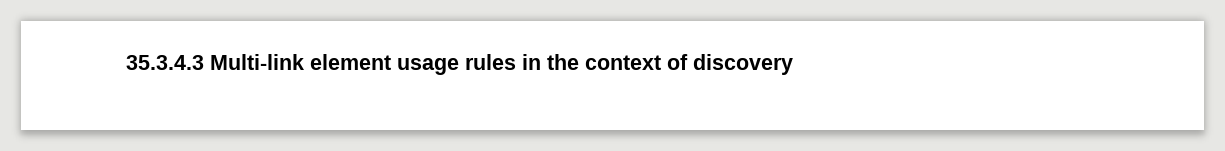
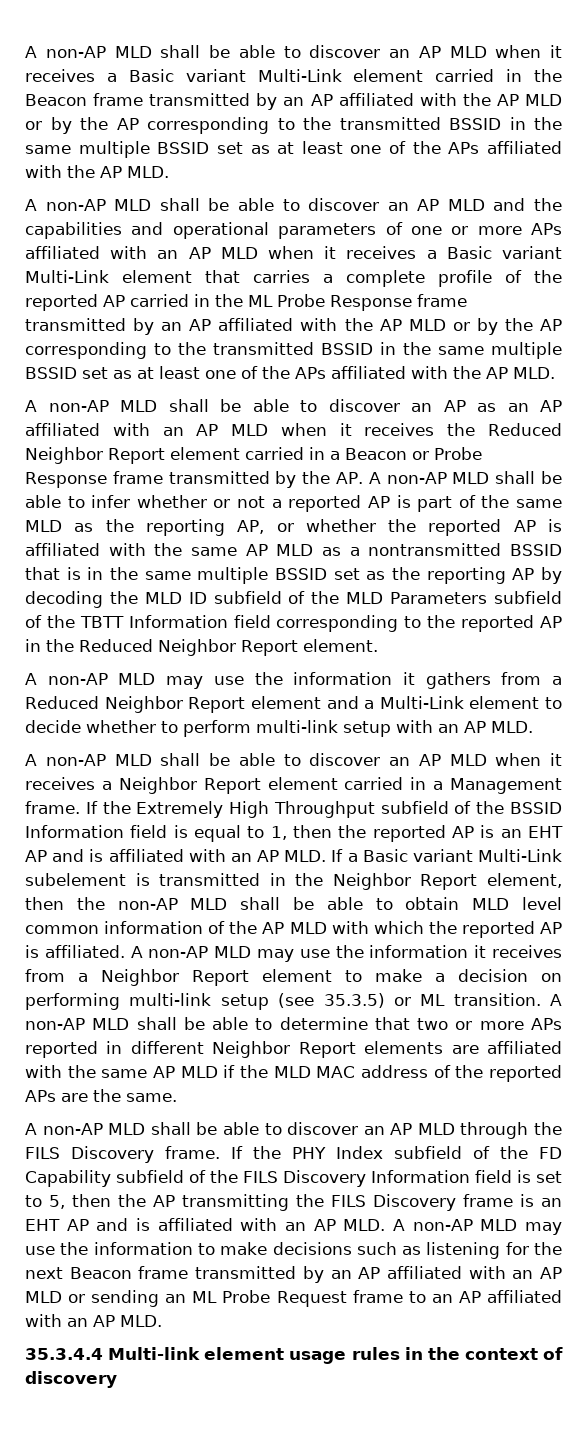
[126,55,204,70] 35.3.4.3 -> [25,45,562,58] [25,69,562,82] [25,93,563,110] [25,117,562,134] [25,141,562,158] [25,165,169,178] [25,198,562,211] [25,222,562,239] [25,246,562,259] [25,270,562,287] [25,294,467,311] [25,318,562,335] [25,342,562,359] [25,366,555,379] [25,399,562,412] [25,423,562,436] [25,447,482,464] [25,471,563,488] [25,495,563,512] [25,519,562,536] [25,543,562,556] [25,567,563,584] [25,591,563,608] [25,615,563,632] [25,639,378,656] [25,672,562,689] [25,696,562,713] [25,720,533,737] [25,753,562,766] [25,777,562,794] [25,801,562,818] [25,825,563,842] [25,849,562,862] [25,873,562,890] [25,897,562,910] [25,921,563,938] [25,945,562,962] [25,969,562,986] [25,993,562,1010] [25,1017,562,1030] [25,1041,562,1058] [25,1065,562,1082] [25,1089,177,1102] [25,1122,562,1139] [25,1146,562,1163] [25,1170,562,1187] [25,1194,562,1211] [25,1218,563,1235] [25,1242,562,1259] [25,1266,562,1283] [25,1290,562,1307] [25,1314,162,1327] [25,1348,103,1360] A non-AP MLD shall be able to discover an AP MLD when it receives a Basic variant Multi-Link element carried in the Beacon frame transmitted by an AP affiliated with the AP MLD or by the AP corresponding to the transmitted BSSID in the same multiple BSSID set as at least one of the APs affiliated with the AP MLD. // A non-AP MLD shall be able to discover an AP MLD and the capabilities and operational parameters of one or more APs affiliated with an AP MLD when it receives a Basic variant Multi-Link element that carries a complete profile of the reported AP carried in the ML Probe Response frame transmitted by an AP affiliated with the AP MLD or by the AP corresponding to the transmitted BSSID in the same multiple BSSID set as at least one of the APs affiliated with the AP MLD. // A non-AP MLD shall be able to discover an AP as an AP affiliated with an AP MLD when it receives the Reduced Neighbor Report element carried in a Beacon or Probe Response frame transmitted by the AP. A non-AP MLD shall be able to infer whether or not a reported AP is part of the same MLD as the reporting AP, or whether the reported AP is affiliated with the same AP MLD as a nontransmitted BSSID that is in the same multiple BSSID set as the reporting AP by decoding the MLD ID subfield of the MLD Parameters subfield of the TBTT Information field corresponding to the reported AP in the Reduced Neighbor Report element. // A non-AP MLD may use the information it gathers from a Reduced Neighbor Report element and a Multi-Link element to decide whether to perform multi-link setup with an AP MLD. // A non-AP MLD shall be able to discover an AP MLD when it receives a Neighbor Report element carried in a Management frame. If the Extremely High Throughput subfield of the BSSID Information field is equal to 1, then the reported AP is an EHT AP and is affiliated with an AP MLD. If a Basic variant Multi-Link subelement is transmitted in the Neighbor Report element, then the non-AP MLD shall be able to obtain MLD level common information of the AP MLD with which the reported AP is affiliated. A non-AP MLD may use the information it receives from a Neighbor Report element to make a decision on performing multi-link setup (see 35.3.5) or ML transition. A non-AP MLD shall be able to determine that two or more APs reported in different Neighbor Report elements are affiliated with the same AP MLD if the MLD MAC address of the reported APs are the same. // A non-AP MLD shall be able to discover an AP MLD through the FILS Discovery frame. If the PHY Index subfield of the FD Capability subfield of the FILS Discovery Information field is set to 5, then the AP transmitting the FILS Discovery frame is an EHT AP and is affiliated with an AP MLD. A non-AP MLD may use the information to make decisions such as listening for the next Beacon frame transmitted by an AP affiliated with an AP MLD or sending an ML Probe Request frame to an AP affiliated with an AP MLD. // 35.3.4.4

